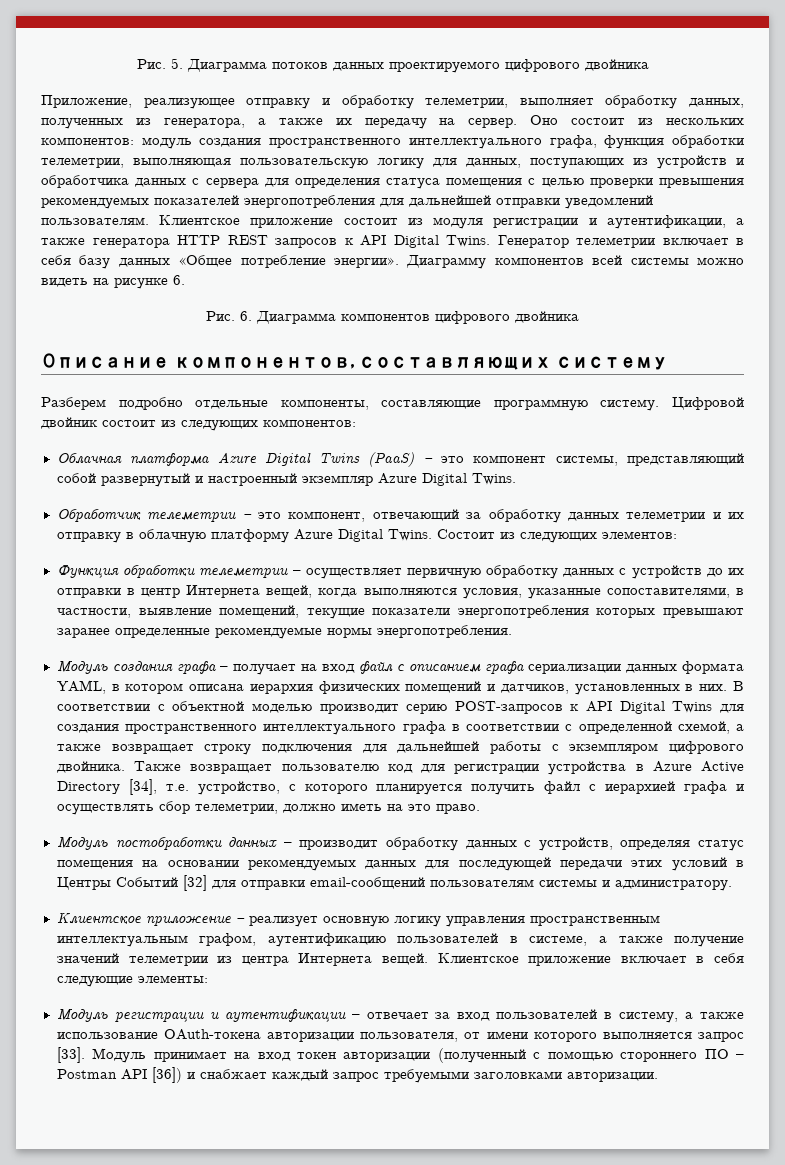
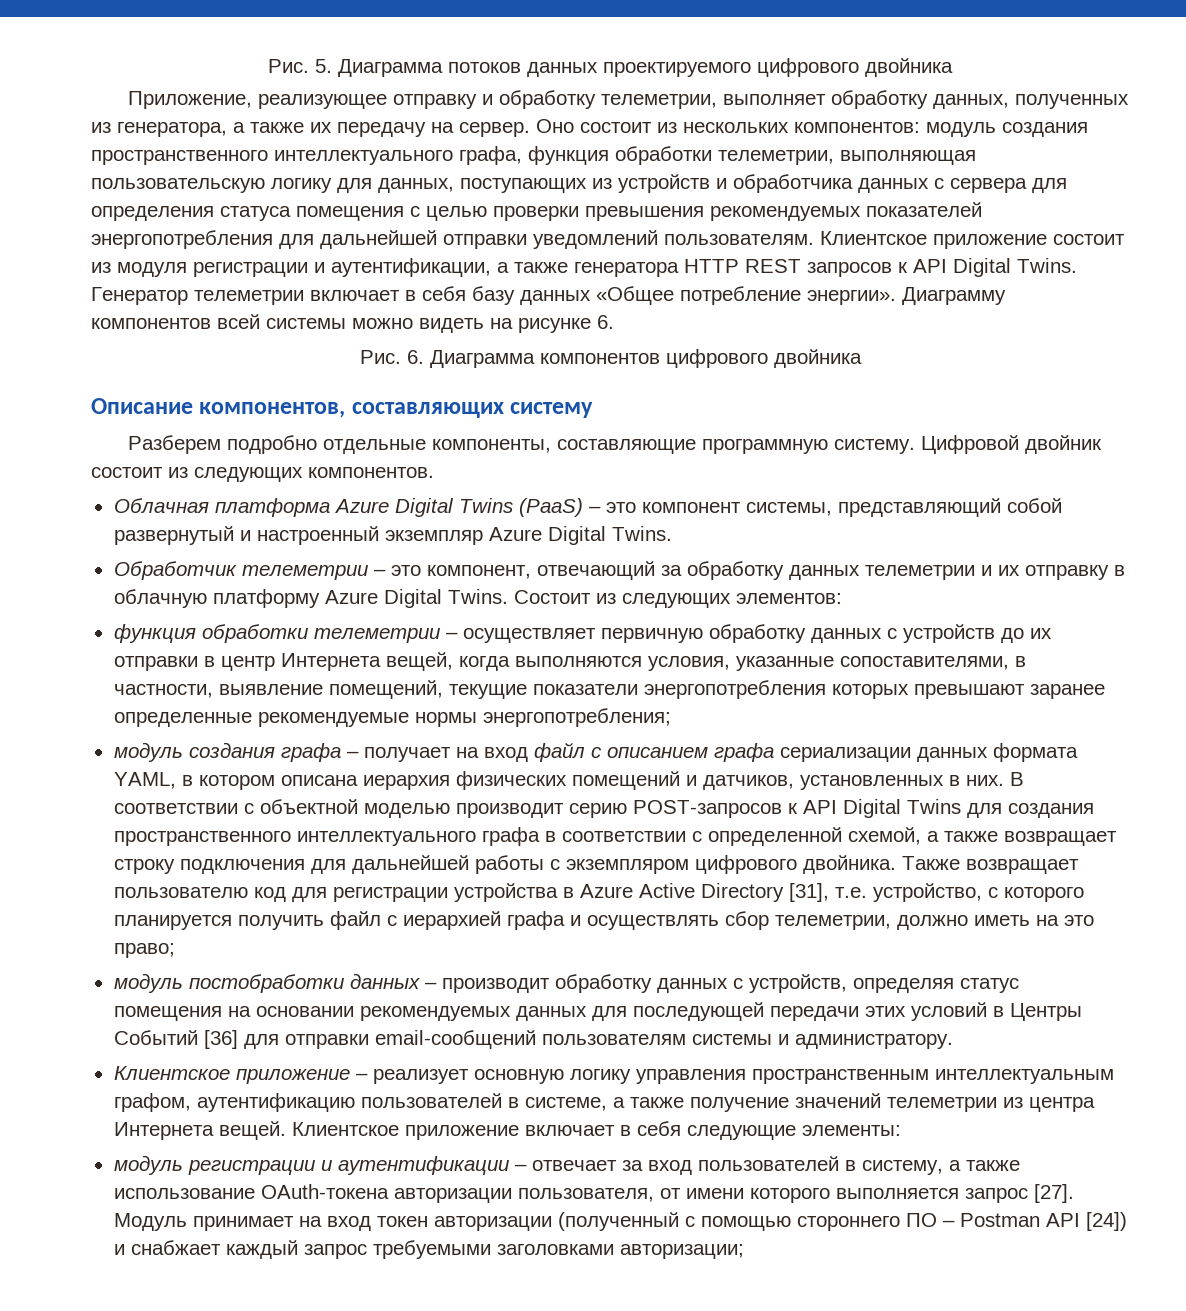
[263,419,356,427] компонентов: -> [308,467,434,478] компонентов.
[56,565,119,578] Функция -> [113,624,196,643] функция
[376,625,512,638] [56,661,108,674] энергопотребления. // Модуль -> [482,708,671,727] [113,742,183,762] энергопотребления; // модуль
[128,779,157,795] [34], -> [788,883,829,902] [31],
[435,804,480,814] [56,837,108,850] право. // Модуль -> [113,943,175,958] [113,973,183,993] право; // модуль
[182,875,207,891] [32] -> [203,1030,238,1049] [36]
[56,1009,108,1022] Модуль -> [113,1155,183,1175] модуль
[56,1047,85,1063] [33]. -> [1033,1184,1074,1203] [27].
[151,1067,182,1083] [36]) -> [1085,1212,1127,1231] [24])
[566,1072,658,1082] авторизации. -> [619,1244,744,1259] авторизации;

